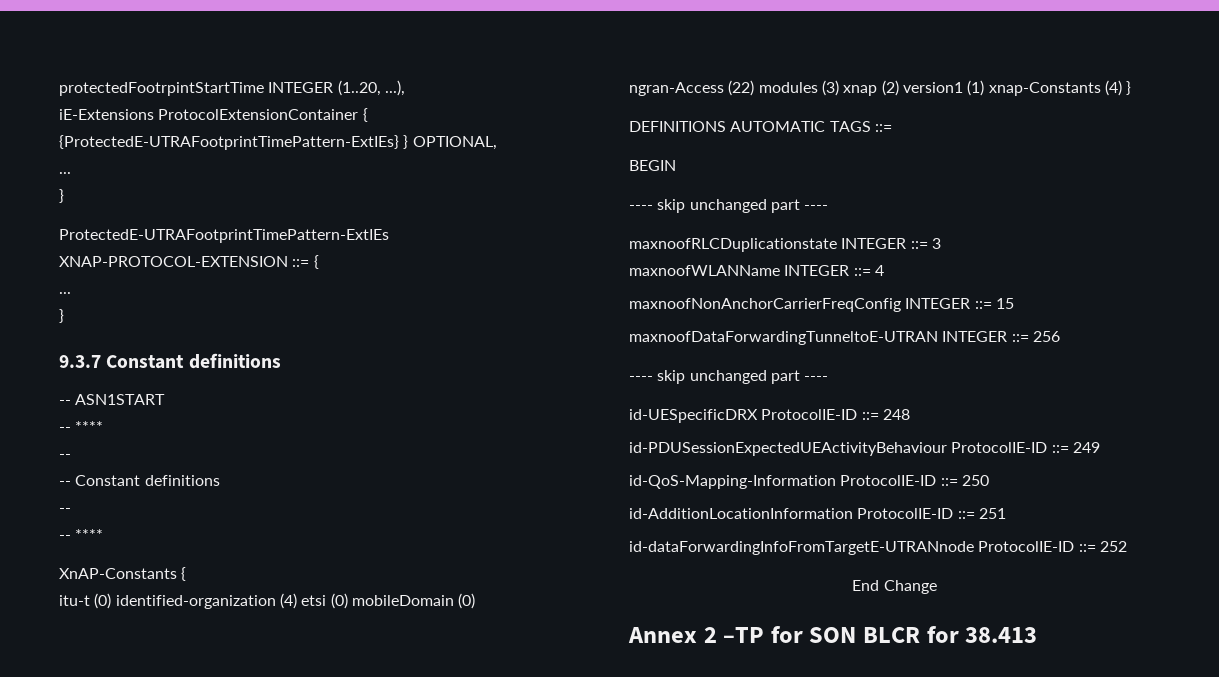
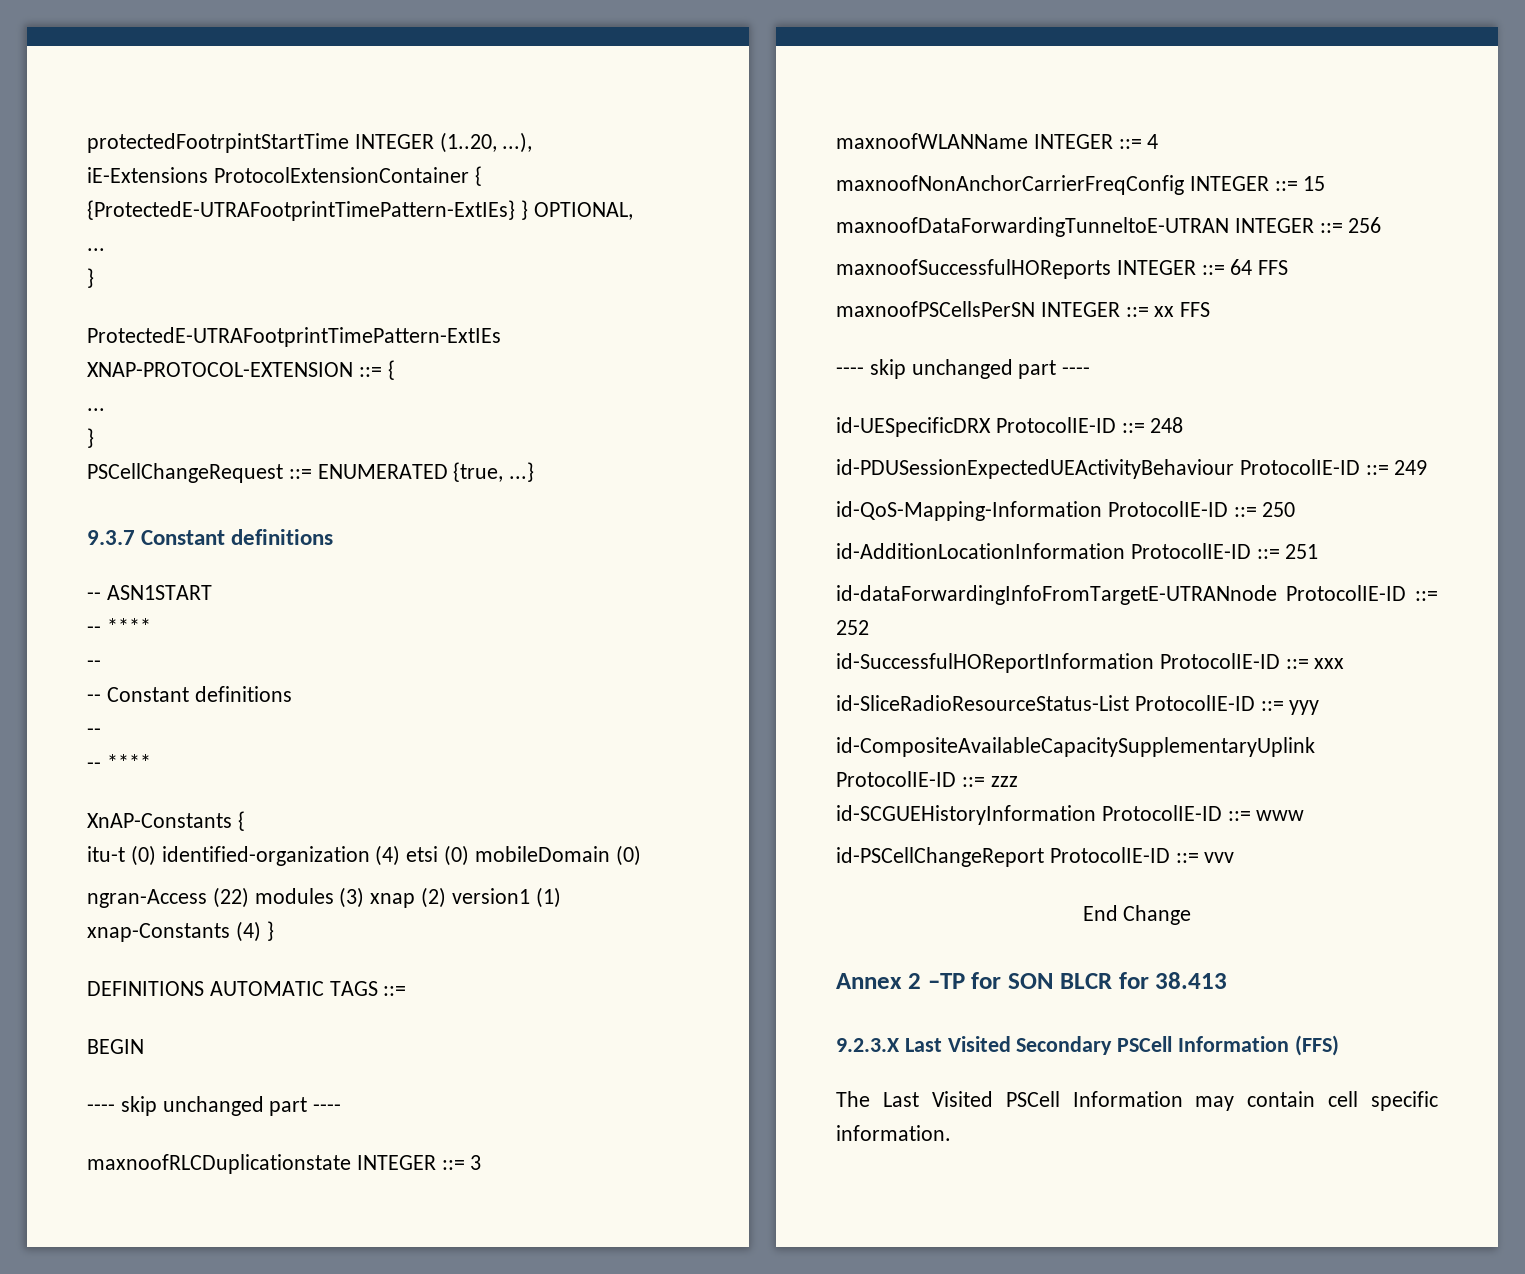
(64, 316) none -> [87,462,535,483] // PSCellChangeRequest ::= ENUMERATED {true, ...}
(1060, 336) none -> [836,259,1289,279] [836,301,1211,317] // maxnoofSuccessfulHOReports INTEGER ::= 64 FFS // maxnoofPSCellsPerSN INTEGER ::= xx FFS
(1127, 546) none -> [836,653,1345,673] [836,695,1320,715] [836,737,1315,757] [836,771,1018,787] [836,805,1305,825] [836,847,1235,867] // id-SuccessfulHOReportInformation ProtocolIE-ID ::= xxx // id-SliceRadioResourceStatus-List ProtocolIE-ID ::= yyy // id-CompositeAvailableCapacitySupplementaryUplink ProtocolIE-ID ::= zzz // id-SCGUEHistoryInformation ProtocolIE-ID ::= www // id-PSCellChangeReport ProtocolIE-ID ::= vvv
(1038, 635) none -> [836,1035,1339,1056] [836,1091,1438,1111] [836,1125,951,1141] // 9.2.3.X Last Visited Secondary PSCell Information (FFS) // The Last Visited PSCell Information may contain cell specific information.

